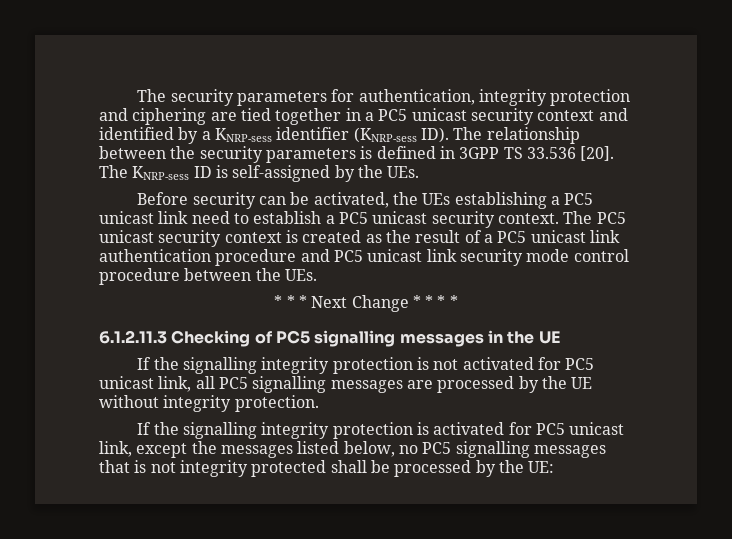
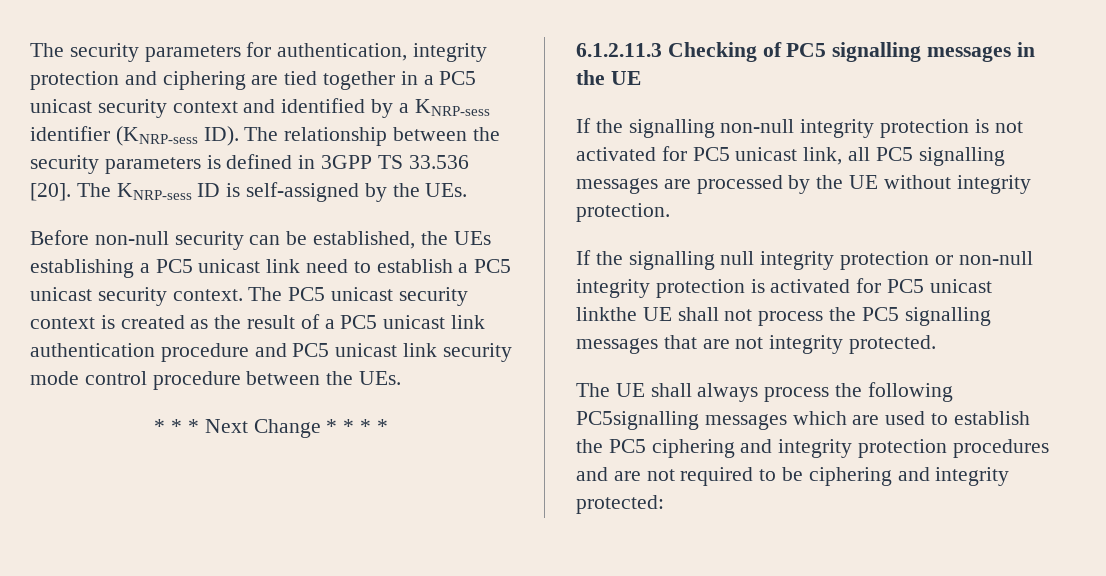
(189, 198) none -> [94,231,169,245] non-null
[313,192,389,208] activated, -> [313,231,416,249] established,
(257, 365) none -> [720,119,795,133] non-null
(257, 430) none -> [720,251,1033,270] null integrity protection or non-null
[99,441,418,458] link, except the messages listed below, no -> [576,307,857,326] linkthe UE shall not process the
[134,460,147,473] is -> [702,339,730,349] are
[251,460,555,477] protected shall be processed by the UE: -> [849,335,937,354] [576,382,953,402] [576,411,1030,430] [576,439,1049,458] [576,467,1010,486] [576,495,664,514] protected. // The UE shall always process the following PC5signalling messages which are used to establish the PC5 ciphering and integrity protection procedures and are not required to be ciphering and integrity protected:

